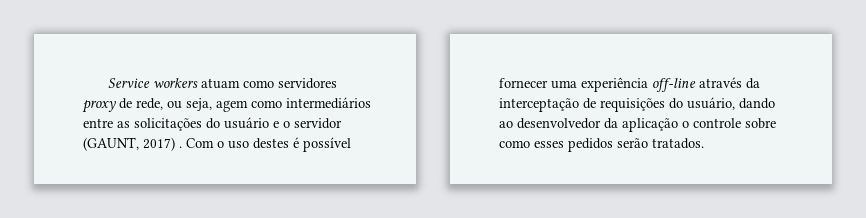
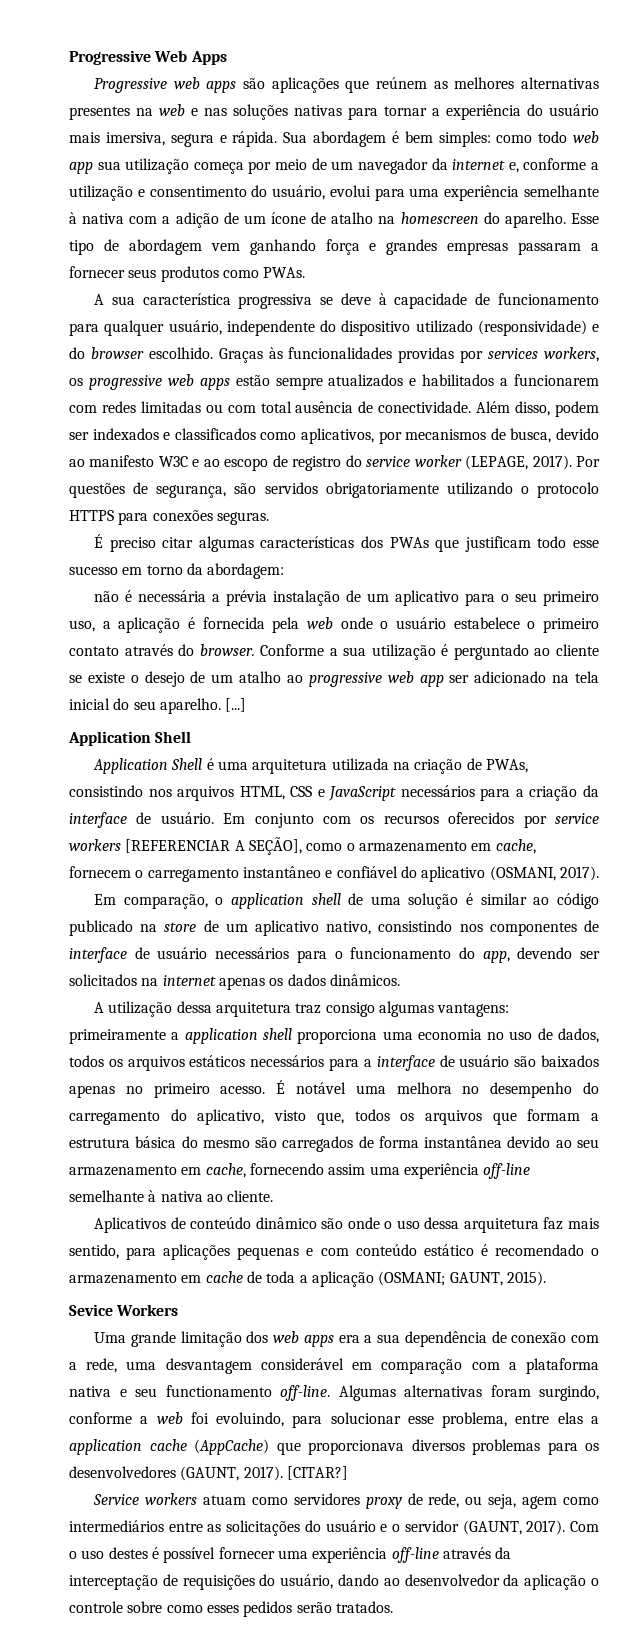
(108, 83) none -> [69,50,227,65] [94,77,599,93] [69,104,599,120] [69,131,599,147] [69,158,600,174] [69,185,599,201] [69,212,600,228] [69,239,599,255] [69,266,306,282] [94,293,599,309] [69,320,599,336] [69,347,600,363] [69,374,600,390] [69,401,600,417] [69,428,600,444] [69,455,600,471] [69,482,599,498] [69,510,269,525] [94,534,599,552] [69,563,285,579] [94,590,600,606] [69,617,600,633] [69,644,600,660] [69,671,599,687] [69,698,247,714] [68,731,192,746] [93,758,528,774] [69,785,600,801] [69,812,599,828] [69,837,536,855] [69,866,599,882] [94,893,599,909] [69,920,599,936] [69,947,600,963] [69,974,400,990] [94,1001,510,1017] [69,1028,600,1044] [69,1055,599,1071] [69,1080,599,1098] [69,1109,599,1125] [69,1136,599,1152] [69,1163,531,1179] [69,1190,274,1202] [94,1217,600,1233] [69,1244,600,1260] [69,1271,546,1287] [69,1304,179,1316] [94,1331,600,1347] [69,1358,599,1374] [69,1385,599,1401] [69,1412,599,1428] [69,1439,599,1455] [69,1466,348,1481] Progressive Web Apps // Progressive web apps são aplicações que reúnem as melhores alternativas presentes na web e nas soluções nativas para tornar a experiência do usuário mais imersiva, segura e rápida. Sua abordagem é bem simples: como todo web app sua utilização começa por meio de um navegador da internet e, conforme a utilização e consentimento do usuário, evolui para uma experiência semelhante à nativa com a adição de um ícone de atalho na homescreen do aparelho. Esse tipo de abordagem vem ganhando força e grandes empresas passaram a fornecer seus produtos como PWAs. // A sua característica progressiva se deve à capacidade de funcionamento para qualquer usuário, independente do dispositivo utilizado (responsividade) e do browser escolhido. Graças às funcionalidades providas por services workers, os progressive web apps estão sempre atualizados e habilitados a funcionarem com redes limitadas ou com total ausência de conectividade. Além disso, podem ser indexados e classificados como aplicativos, por mecanismos de busca, devido ao manifesto W3C e ao escopo de registro do service worker (LEPAGE, 2017). Por questões de segurança, são servidos obrigatoriamente utilizando o protocolo HTTPS para conexões seguras. // É preciso citar algumas características dos PWAs que justificam todo esse sucesso em torno da abordagem: // não é necessária a prévia instalação de um aplicativo para o seu primeiro uso, a aplicação é fornecida pela web onde o usuário estabelece o primeiro contato através do browser. Conforme a sua utilização é perguntado ao cliente se existe o desejo de um atalho ao progressive web app ser adicionado na tela inicial do seu aparelho. [...] // Application Shell // Application Shell é uma arquitetura utilizada na criação de PWAs, consistindo nos arquivos HTML, CSS e JavaScript necessários para a criação da interface de usuário. Em conjunto com os recursos oferecidos por service workers [REFERENCIAR A SEÇÃO], como o armazenamento em cache, fornecem o carregamento instantâneo e confiável do aplicativo (OSMANI, 2017). // Em comparação, o application shell de uma solução é similar ao código publicado na store de um aplicativo nativo, consistindo nos componentes de interface de usuário necessários para o funcionamento do app, devendo ser solicitados na internet apenas os dados dinâmicos. // A utilização dessa arquitetura traz consigo algumas vantagens: primeiramente a application shell proporciona uma economia no uso de dados, todos os arquivos estáticos necessários para a interface de usuário são baixados apenas no primeiro acesso. É notável uma melhora no desempenho do carregamento do aplicativo, visto que, todos os arquivos que formam a estrutura básica do mesmo são carregados de forma instantânea devido ao seu armazenamento em cache, fornecendo assim uma experiência off-line semelhante à nativa ao cliente. // Aplicativos de conteúdo dinâmico são onde o uso dessa arquitetura faz mais sentido, para aplicações pequenas e com conteúdo estático é recomendado o armazenamento em cache de toda a aplicação (OSMANI; GAUNT, 2015). // Sevice Workers // Uma grande limitação dos web apps era a sua dependência de conexão com a rede, uma desvantagem considerável em comparação com a plataforma nativa e seu functionamento off-line. Algumas alternativas foram surgindo, conforme a web foi evoluindo, para solucionar esse problema, entre elas a application cache (AppCache) que proporcionava diversos problemas para os desenvolvedores (GAUNT, 2017). [CITAR?] //
[143,137,182,151] 2017) . -> [526,1520,566,1535] 2017).

